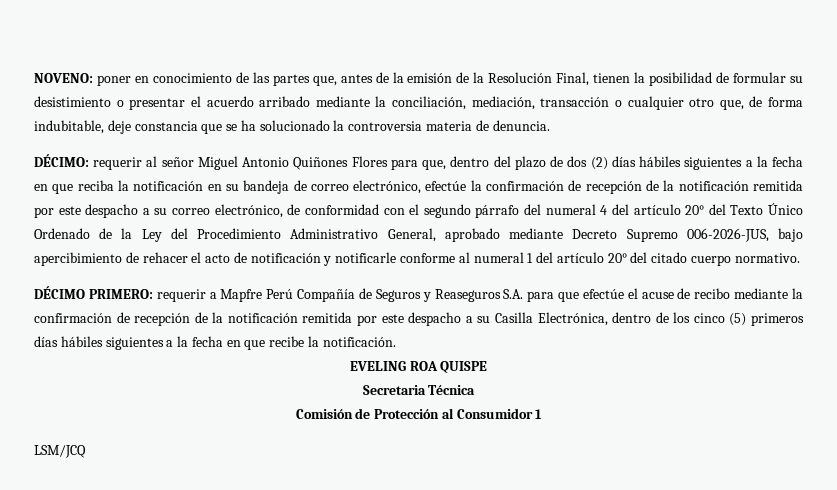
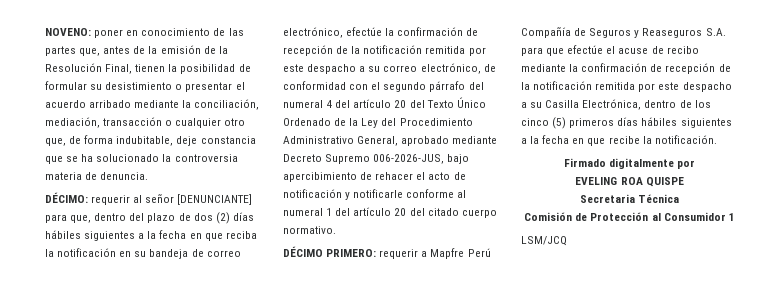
[197,156,388,170] Miguel Antonio Quiñones Flores -> [177,194,253,205] [DENUNCIANTE]
[685,205,705,215] 20° -> [394,100,407,108] 20
[607,253,627,263] 20° -> [394,208,407,216] 20
(396, 342) none -> [563,158,696,169] // Firmado digitalmente por

